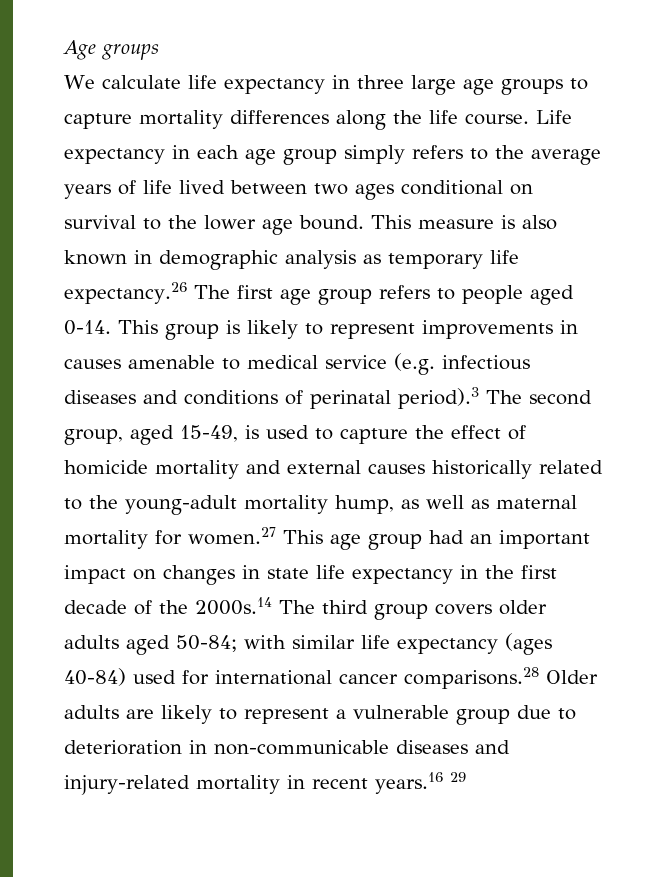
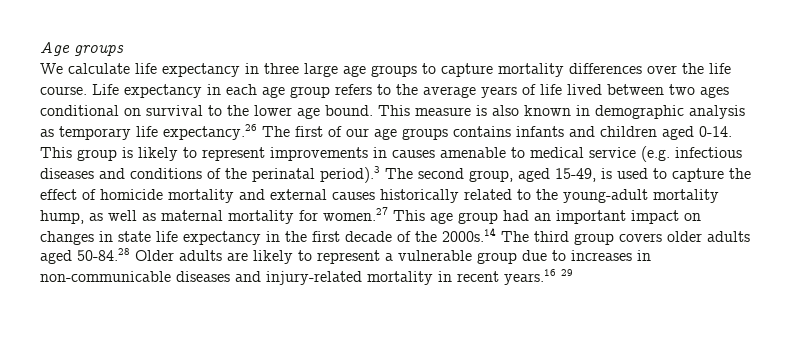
[336,110,386,130] along -> [647,65,677,74] over
[344,145,405,164] simply -> (330, 92) none
[279,285,523,305] age group refers to people -> [328,126,657,140] of our age groups contains infants and children
(303, 397) none -> [225,168,247,179] the
[176,633,552,655] [64,667,539,689] 50-84; with similar life expectancy (ages 40-84) used for international cancer comparisons.28 -> [77,248,130,261] 50-84.28
[64,740,182,755] deterioration -> [571,250,632,261] increases

